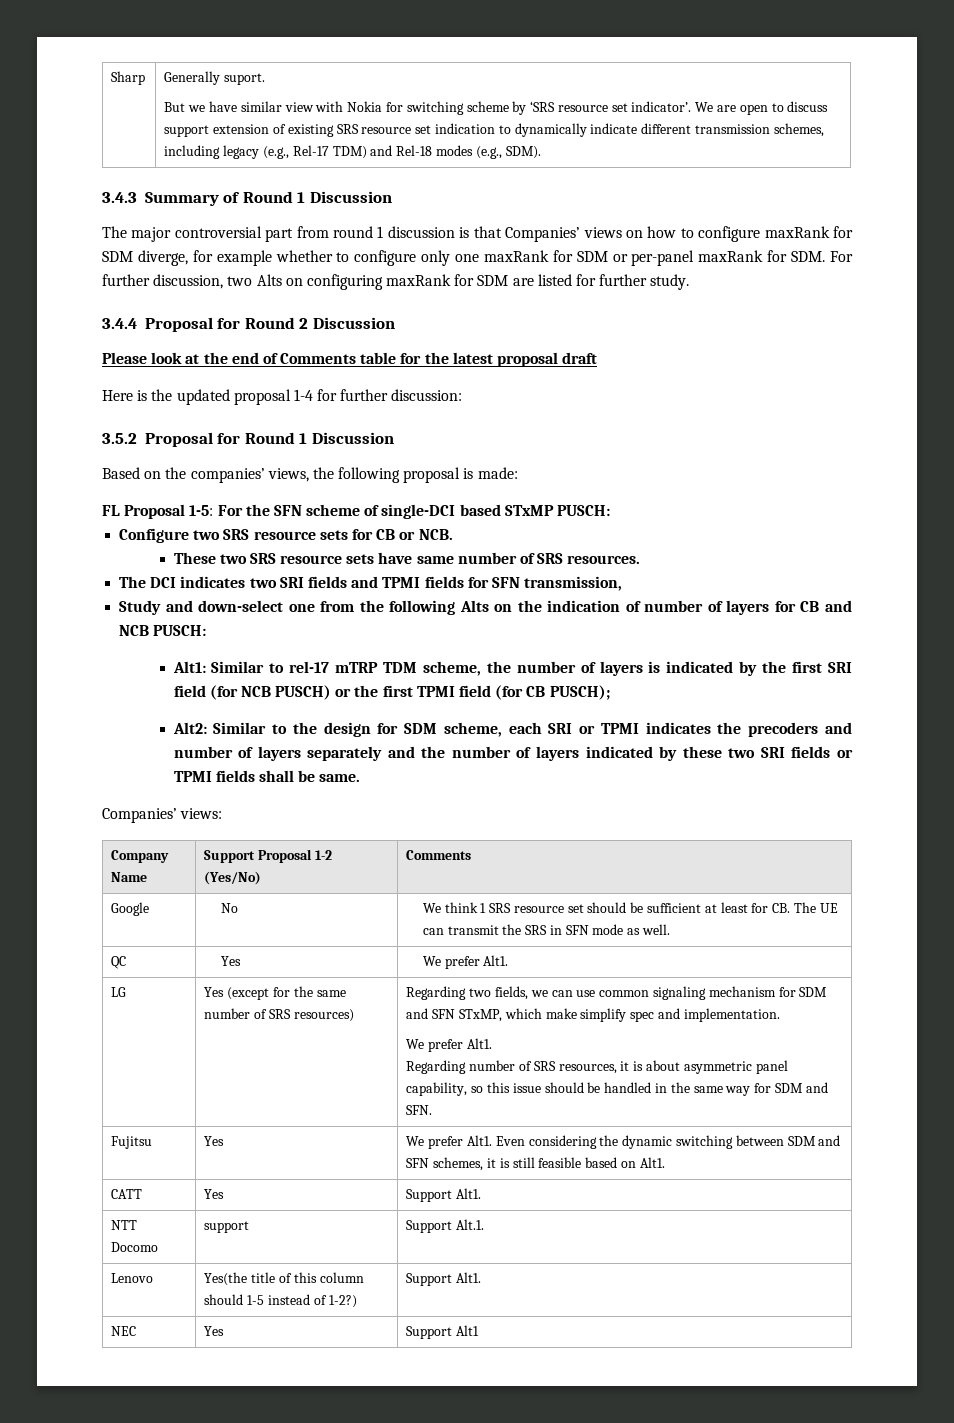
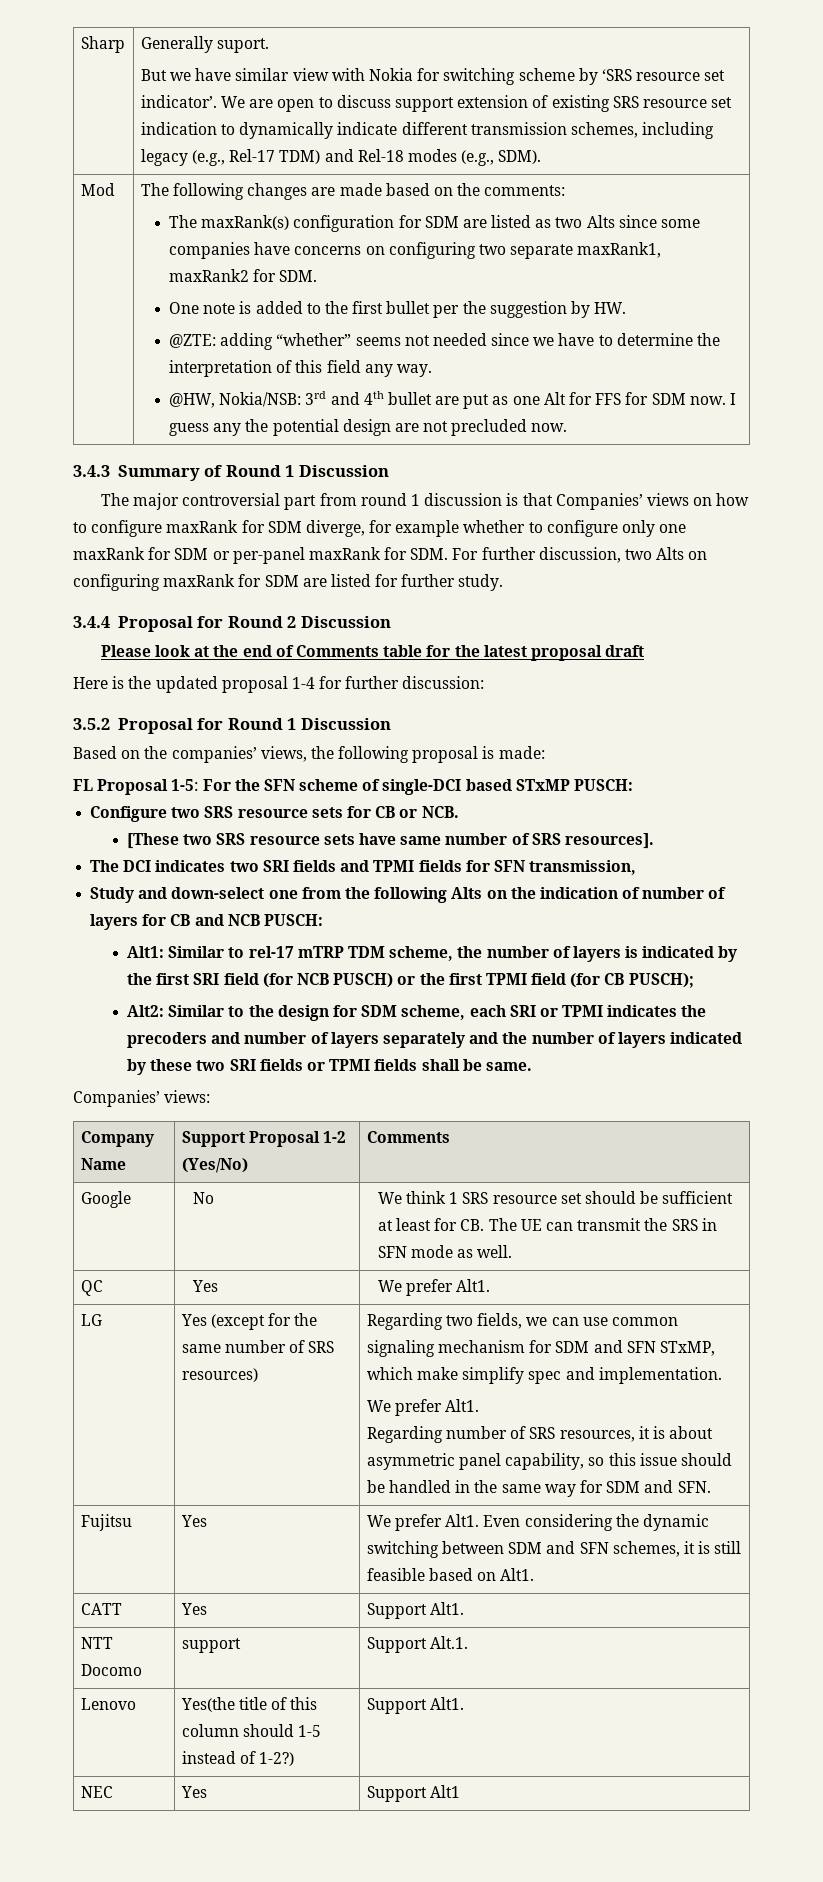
(541, 152) none -> [80,183,115,196] [140,183,566,200] [168,215,701,232] [168,242,662,259] [168,269,318,282] [168,301,627,318] [168,333,721,350] [168,360,432,377] [168,391,736,409] [168,419,568,436] // Mod | The following changes are made based on the comments: // The maxRank(s) configuration for SDM are listed as two Alts since some companies have concerns on configuring two separate maxRank1, maxRank2 for SDM. // One note is added to the first bullet per the suggestion by HW. // @ZTE: adding “whether” seems not needed since we have to determine the interpretation of this field any way. // @HW, Nokia/NSB: 3rd and 4th bullet are put as one Alt for FFS for SDM now. I guess any the potential design are not precluded now.
[173,552,216,564] These -> [127,833,180,849] [These
[567,555,641,564] resources. -> [564,833,654,849] resources].

